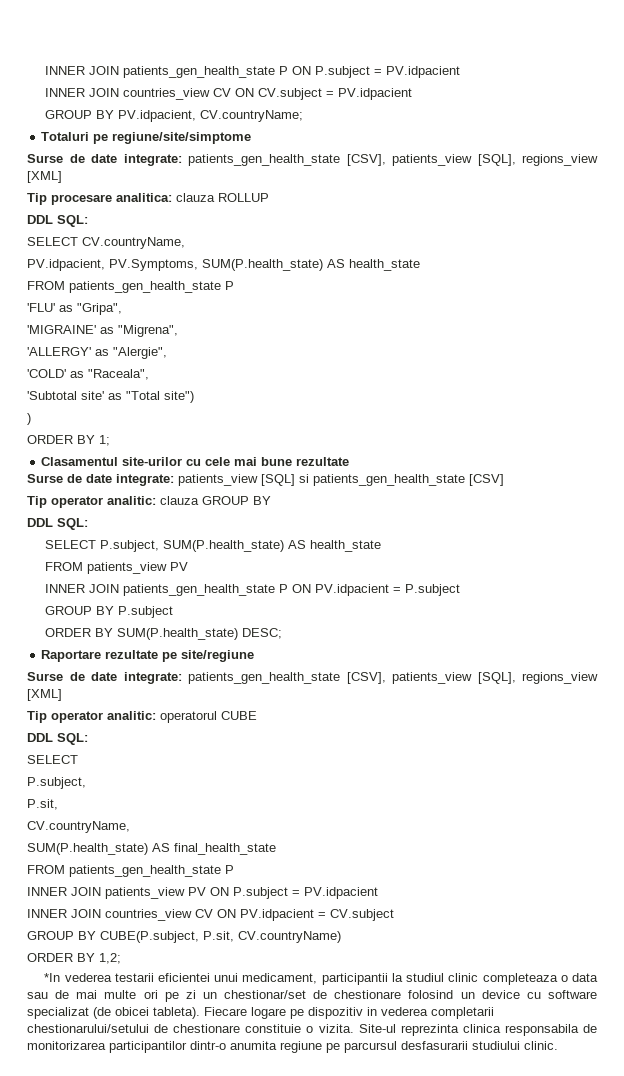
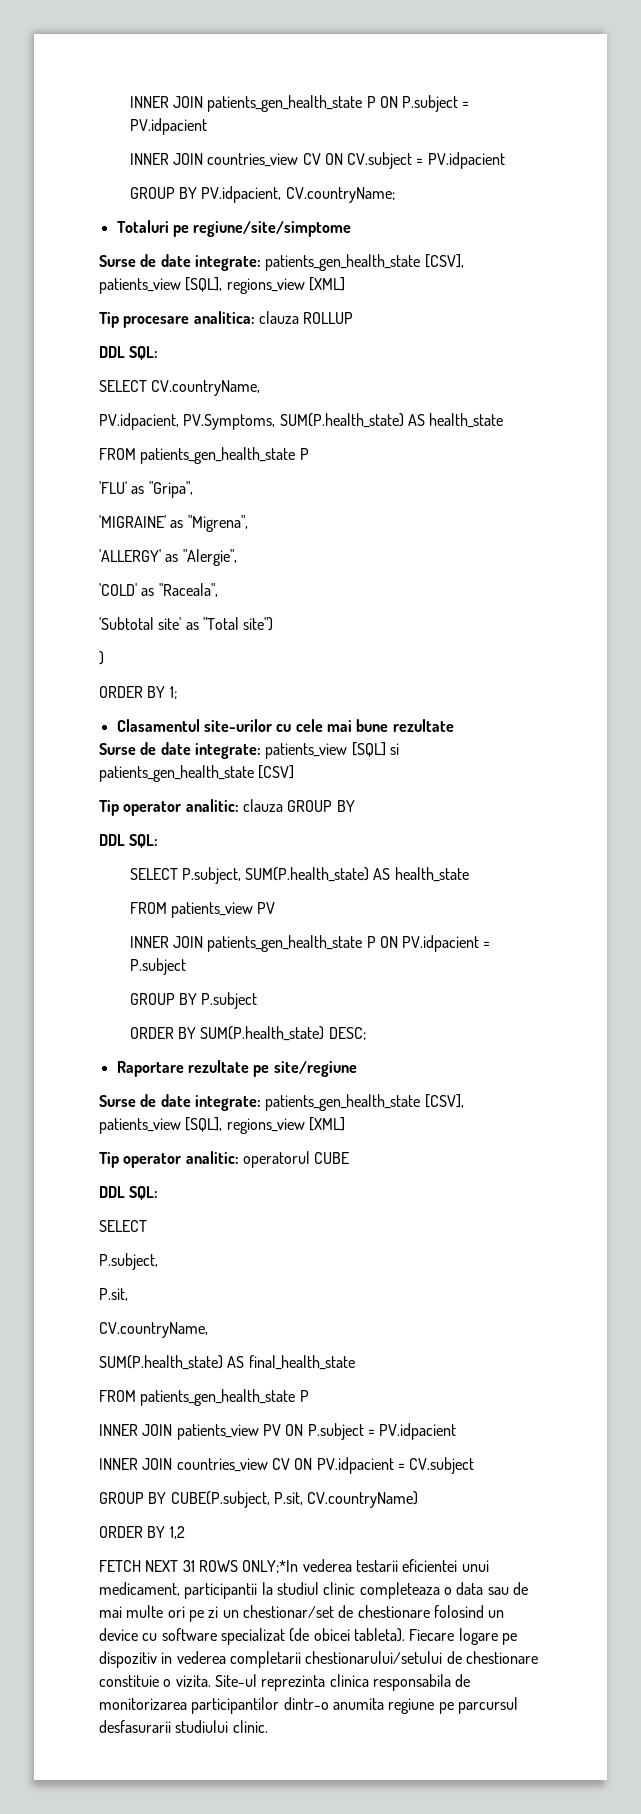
[99,953,121,964] [44,973,61,982] 1,2; // *In -> [169,1526,185,1539] [99,1560,299,1573] 1,2 // FETCH NEXT 31 ROWS ONLY;*In

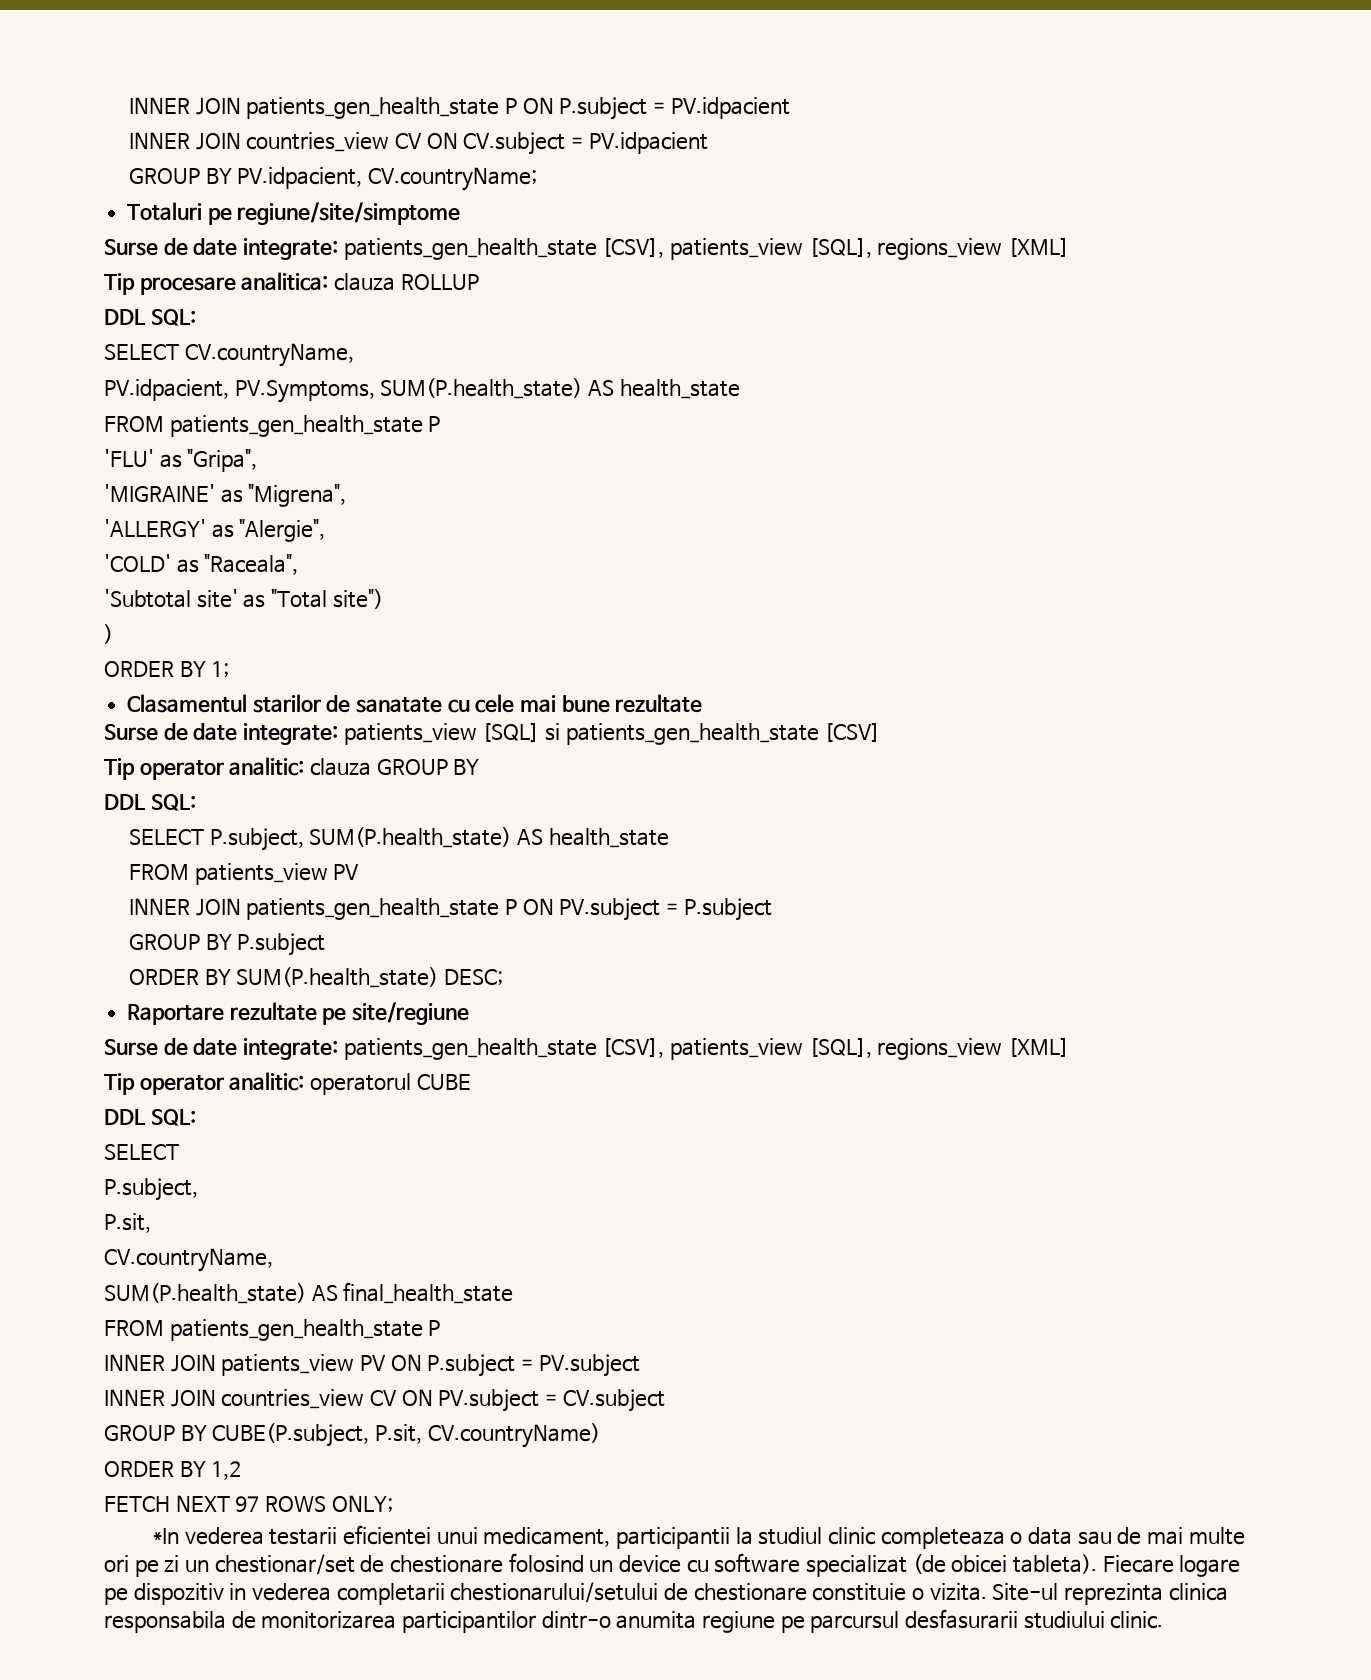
[203,719,272,732] site-urilor -> [252,694,443,713] starilor de sanatate
[402,935,480,952] PV.idpacient -> [559,898,661,921] PV.subject
[379,1423,457,1440] [99,1457,394,1474] PV.idpacient // INNER JOIN countries_view CV ON PV.idpacient -> [538,1354,640,1377] [104,1389,540,1412] PV.subject // INNER JOIN countries_view CV ON PV.subject
[182,1560,299,1573] 31 ROWS ONLY;*In -> [235,1495,393,1513] [153,1528,180,1544] 97 ROWS ONLY; // *In

